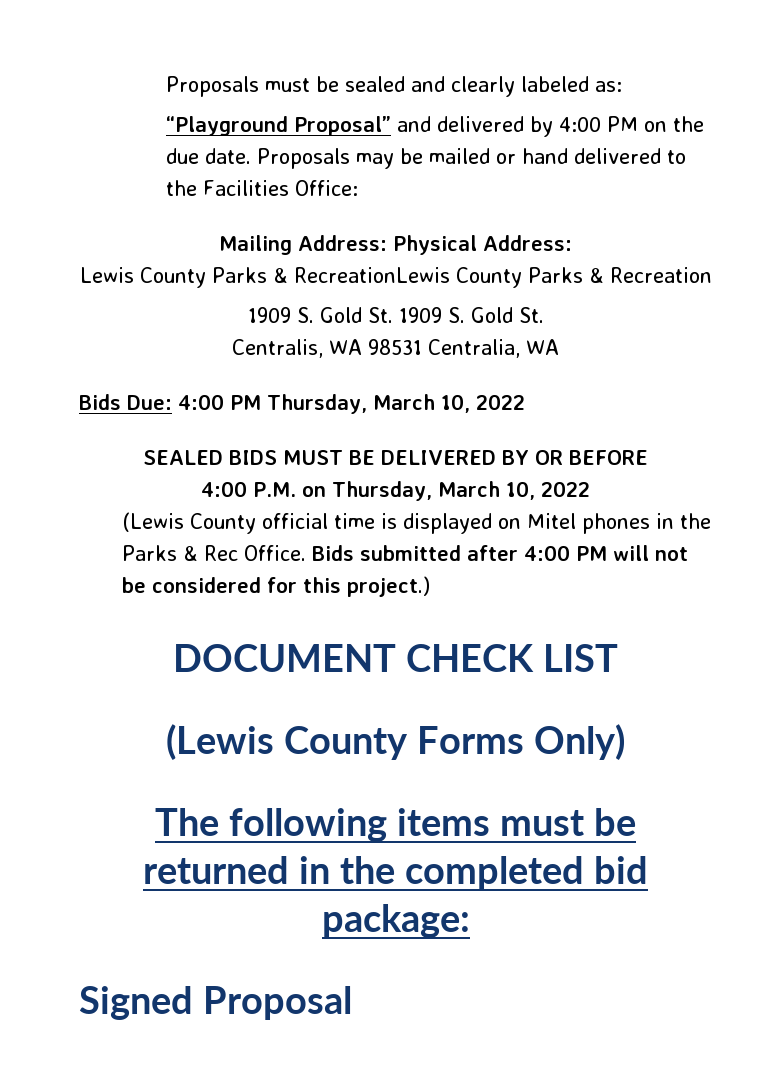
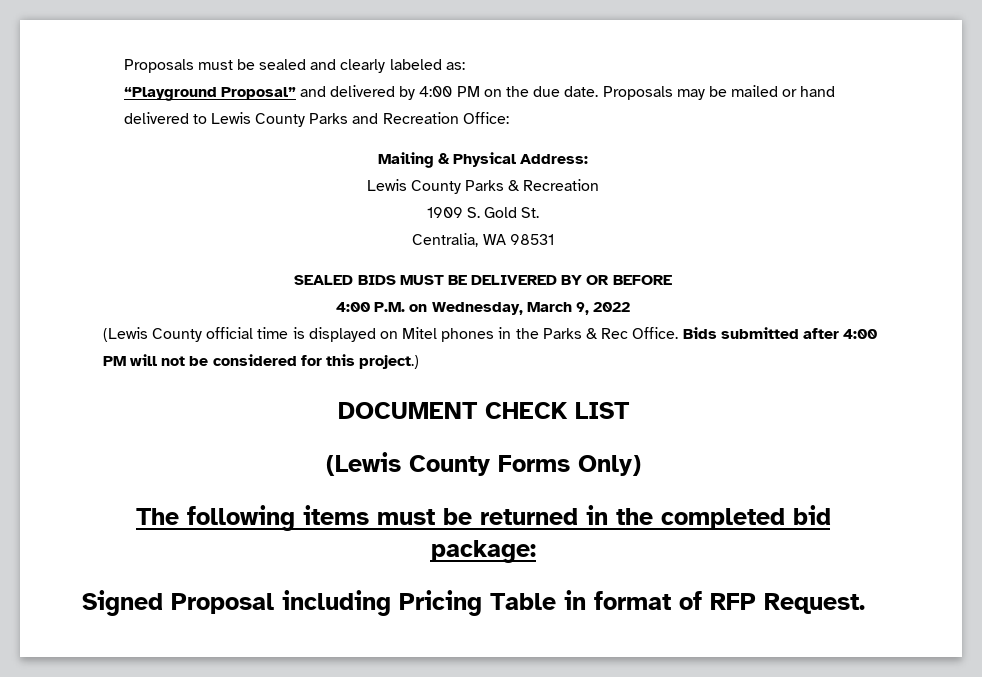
[165,180,289,196] the Facilities -> [210,112,459,127] Lewis County Parks and Recreation
[298,235,387,251] Address: -> [437,153,450,164] &
[293,267,604,288] RecreationLewis County Parks & -> (521, 185) none
[398,307,544,323] [232,339,559,358] [79,394,525,414] 1909 S. Gold St. // Centralis, WA 98531 Centralia, WA // Bids Due: 4:00 PM Thursday, March 10, 2022 -> [412,233,554,247] // Centralia, WA 98531
[331,481,535,501] Thursday, March 10, -> [431,302,589,315] Wednesday, March 9,
(353, 1003) none -> [282,590,865,616] including Pricing Table in format of RFP Request.

